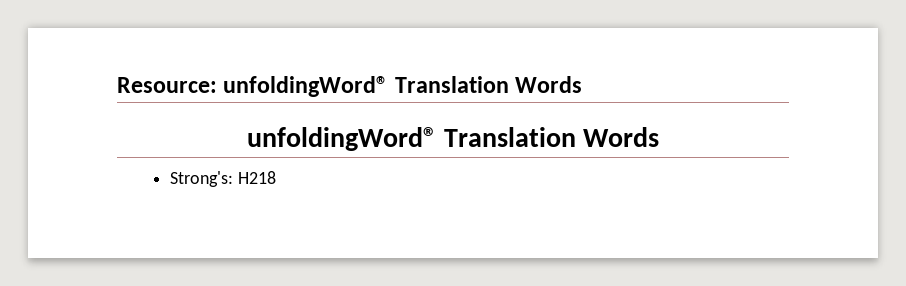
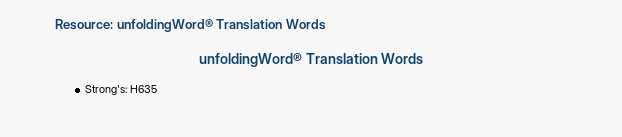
[237,171,276,184] H218 -> [130,85,158,93] H635

